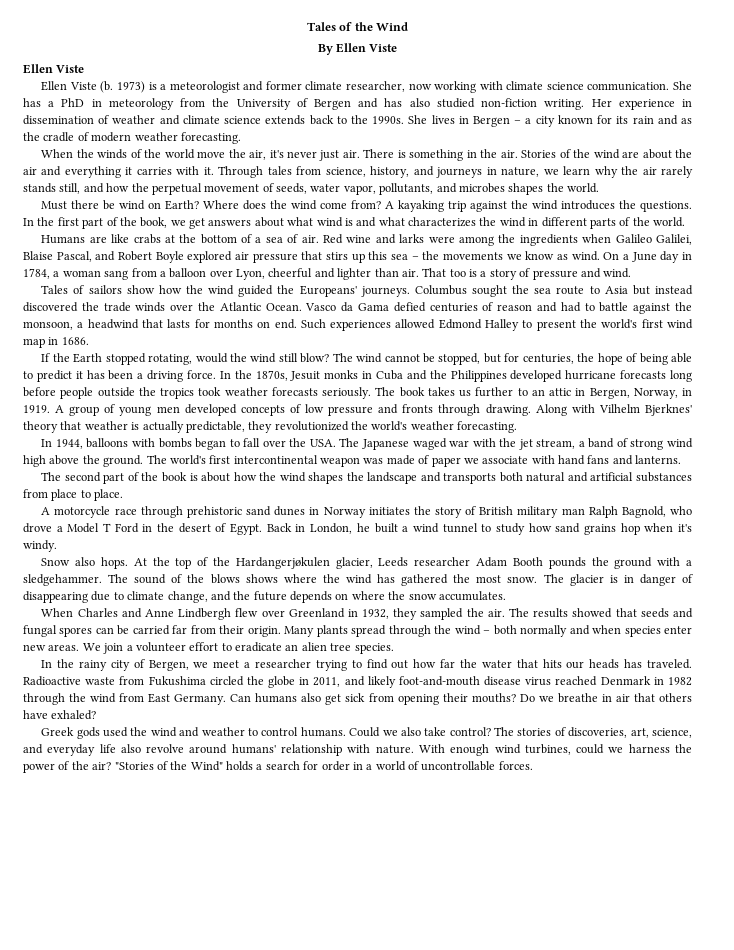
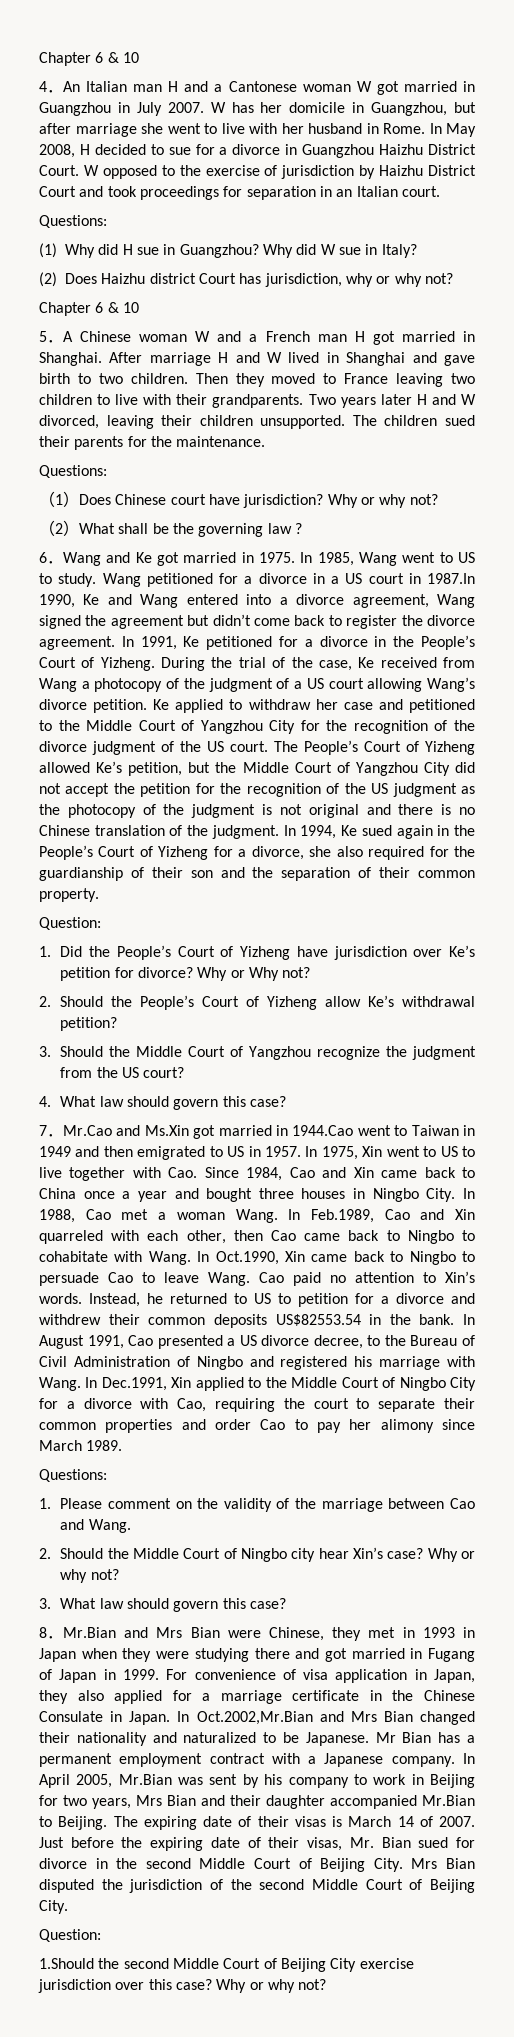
[306,22,409,31] [317,43,398,55] [23,64,85,74] [41,81,692,93] [23,98,692,110] [23,115,693,127] [23,132,241,144] [41,149,692,161] [23,166,694,178] [23,183,599,195] [41,200,692,212] [23,217,685,229] [41,234,692,246] [23,251,692,263] [23,268,632,280] [41,285,693,297] [23,302,692,314] [23,319,693,331] [23,337,89,348] [41,353,692,365] [23,370,692,382] [23,387,692,399] [23,404,692,416] [23,421,518,433] [41,438,694,450] [23,455,682,467] [41,472,692,484] [23,489,124,501] [41,506,693,518] [23,523,692,535] [23,540,57,552] [41,557,692,569] [23,574,694,586] [23,591,506,603] [41,608,693,620] [23,625,693,637] [23,642,394,654] [41,659,692,671] [23,676,692,688] [23,693,692,705] [23,710,97,720] [41,727,693,739] [23,744,692,756] [23,761,533,773] Tales of the Wind // By Ellen Viste // Ellen Viste // Ellen Viste (b. 1973) is a meteorologist and former climate researcher, now working with climate science communication. She has a PhD in meteorology from the University of Bergen and has also studied non-fiction writing. Her experience in dissemination of weather and climate science extends back to the 1990s. She lives in Bergen – a city known for its rain and as the cradle of modern weather forecasting. // When the winds of the world move the air, it's never just air. There is something in the air. Stories of the wind are about the air and everything it carries with it. Through tales from science, history, and journeys in nature, we learn why the air rarely stands still, and how the perpetual movement of seeds, water vapor, pollutants, and microbes shapes the world. // Must there be wind on Earth? Where does the wind come from? A kayaking trip against the wind introduces the questions. In the first part of the book, we get answers about what wind is and what characterizes the wind in different parts of the world. // Humans are like crabs at the bottom of a sea of air. Red wine and larks were among the ingredients when Galileo Galilei, Blaise Pascal, and Robert Boyle explored air pressure that stirs up this sea – the movements we know as wind. On a June day in 1784, a woman sang from a balloon over Lyon, cheerful and lighter than air. That too is a story of pressure and wind. // Tales of sailors show how the wind guided the Europeans' journeys. Columbus sought the sea route to Asia but instead discovered the trade winds over the Atlantic Ocean. Vasco da Gama defied centuries of reason and had to battle against the monsoon, a headwind that lasts for months on end. Such experiences allowed Edmond Halley to present the world's first wind map in 1686. // If the Earth stopped rotating, would the wind still blow? The wind cannot be stopped, but for centuries, the hope of being able to predict it has been a driving force. In the 1870s, Jesuit monks in Cuba and the Philippines developed hurricane forecasts long before people outside the tropics took weather forecasts seriously. The book takes us further to an attic in Bergen, Norway, in 1919. A group of young men developed concepts of low pressure and fronts through drawing. Along with Vilhelm Bjerknes' theory that weather is actually predictable, they revolutionized the world's weather forecasting. // In 1944, balloons with bombs began to fall over the USA. The Japanese waged war with the jet stream, a band of strong wind high above the ground. The world's first intercontinental weapon was made of paper we associate with hand fans and lanterns. // The second part of the book is about how the wind shapes the landscape and transports both natural and artificial substances from place to place. // A motorcycle race through prehistoric sand dunes in Norway initiates the story of British military man Ralph Bagnold, who drove a Model T Ford in the desert of Egypt. Back in London, he built a wind tunnel to study how sand grains hop when it's windy. // Snow also hops. At the top of the Hardangerjøkulen glacier, Leeds researcher Adam Booth pounds the ground with a sledgehammer. The sound of the blows shows where the wind has gathered the most snow. The glacier is in danger of disappearing due to climate change, and the future depends on where the snow accumulates. // When Charles and Anne Lindbergh flew over Greenland in 1932, they sampled the air. The results showed that seeds and fungal spores can be carried far from their origin. Many plants spread through the wind – both normally and when species enter new areas. We join a volunteer effort to eradicate an alien tree species. // In the rainy city of Bergen, we meet a researcher trying to find out how far the water that hits our heads has traveled. Radioactive waste from Fukushima circled the globe in 2011, and likely foot-and-mouth disease virus reached Denmark in 1982 through the wind from East Germany. Can humans also get sick from opening their mouths? Do we breathe in air that others have exhaled? // Greek gods used the wind and weather to control humans. Could we also take control? The stories of discoveries, art, science, and everyday life also revolve around humans' relationship with nature. With enough wind turbines, could we harness the power of the air? "Stories of the Wind" holds a search for order in a world of uncontrollable forces. -> [39,52,139,66] [39,81,475,95] [39,102,476,116] [39,123,476,137] [39,144,477,158] [39,165,476,179] [39,186,440,200] [39,215,107,228] [39,243,417,258] [39,272,453,287] [39,302,139,316] [39,331,476,345] [39,352,475,366] [39,373,475,387] [39,394,476,408] [39,415,475,429] [39,436,266,450] [39,465,107,478] [39,491,438,508] [39,520,302,537] [39,552,475,566] [39,573,475,587] [39,594,476,608] [39,614,475,629] [39,635,476,650] [39,657,476,671] [39,677,476,692] [39,699,475,713] [39,720,476,734] [39,740,475,755] [39,761,476,776] [39,783,475,797] [39,804,475,818] [39,825,476,839] [39,845,475,860] [39,867,476,881] [39,888,99,902] [39,917,101,930] [39,945,475,960] [60,967,311,981] [39,995,475,1010] [60,1017,118,1031] [39,1046,476,1060] [60,1067,185,1078] [39,1096,286,1110] [39,1125,475,1139] [39,1146,476,1160] [39,1167,475,1181] [39,1188,475,1202] [39,1209,475,1223] [39,1230,475,1244] [39,1251,475,1265] [39,1271,475,1286] [39,1293,475,1307] [39,1314,475,1328] [39,1335,476,1349] [39,1356,475,1370] [39,1377,476,1391] [39,1398,476,1412] [39,1419,475,1433] [39,1440,123,1451] [39,1469,107,1482] [39,1498,476,1512] [60,1519,131,1533] [39,1547,476,1562] [60,1569,119,1583] [39,1598,286,1612] [39,1627,475,1641] [39,1648,475,1662] [39,1669,476,1683] [39,1690,475,1704] [39,1711,475,1725] [39,1732,476,1746] [39,1753,475,1767] [39,1774,476,1788] [39,1795,475,1809] [39,1816,475,1830] [39,1837,476,1851] [39,1858,476,1872] [39,1879,476,1893] [39,1900,68,1914] [39,1929,101,1942] [39,1958,414,1972] [38,1979,327,1993] Chapter 6 & 10 // 4．An Italian man H and a Cantonese woman W got married in Guangzhou in July 2007. W has her domicile in Guangzhou, but after marriage she went to live with her husband in Rome. In May 2008, H decided to sue for a divorce in Guangzhou Haizhu District Court. W opposed to the exercise of jurisdiction by Haizhu District Court and took proceedings for separation in an Italian court. // Questions: // (1) Why did H sue in Guangzhou? Why did W sue in Italy? // (2) Does Haizhu district Court has jurisdiction, why or why not? // Chapter 6 & 10 // 5．A Chinese woman W and a French man H got married in Shanghai. After marriage H and W lived in Shanghai and gave birth to two children. Then they moved to France leaving two children to live with their grandparents. Two years later H and W divorced, leaving their children unsupported. The children sued their parents for the maintenance. // Questions: // （1）Does Chinese court have jurisdiction? Why or why not? // （2）What shall be the governing law ? // 6．Wang and Ke got married in 1975. In 1985, Wang went to US to study. Wang petitioned for a divorce in a US court in 1987.In 1990, Ke and Wang entered into a divorce agreement, Wang signed the agreement but didn’t come back to register the divorce agreement. In 1991, Ke petitioned for a divorce in the People’s Court of Yizheng. During the trial of the case, Ke received from Wang a photocopy of the judgment of a US court allowing Wang’s divorce petition. Ke applied to withdraw her case and petitioned to the Middle Court of Yangzhou City for the recognition of the divorce judgment of the US court. The People’s Court of Yizheng allowed Ke’s petition, but the Middle Court of Yangzhou City did not accept the petition for the recognition of the US judgment as the photocopy of the judgment is not original and there is no Chinese translation of the judgment. In 1994, Ke sued again in the People’s Court of Yizheng for a divorce, she also required for the guardianship of their son and the separation of their common property. // Question: // 1. Did the People’s Court of Yizheng have jurisdiction over Ke’s petition for divorce? Why or Why not? // 2. Should the People’s Court of Yizheng allow Ke’s withdrawal petition? // 3. Should the Middle Court of Yangzhou recognize the judgment from the US court? // 4. What law should govern this case? // 7．Mr.Cao and Ms.Xin got married in 1944.Cao went to Taiwan in 1949 and then emigrated to US in 1957. In 1975, Xin went to US to live together with Cao. Since 1984, Cao and Xin came back to China once a year and bought three houses in Ningbo City. In 1988, Cao met a woman Wang. In Feb.1989, Cao and Xin quarreled with each other, then Cao came back to Ningbo to cohabitate with Wang. In Oct.1990, Xin came back to Ningbo to persuade Cao to leave Wang. Cao paid no attention to Xin’s words. Instead, he returned to US to petition for a divorce and withdrew their common deposits US$82553.54 in the bank. In August 1991, Cao presented a US divorce decree, to the Bureau of Civil Administration of Ningbo and registered his marriage with Wang. In Dec.1991, Xin applied to the Middle Court of Ningbo City for a divorce with Cao, requiring the court to separate their common properties and order Cao to pay her alimony since March 1989. // Questions: // 1. Please comment on the validity of the marriage between Cao and Wang. // 2. Should the Middle Court of Ningbo city hear Xin’s case? Why or why not? // 3. What law should govern this case? // 8．Mr.Bian and Mrs Bian were Chinese, they met in 1993 in Japan when they were studying there and got married in Fugang of Japan in 1999. For convenience of visa application in Japan, they also applied for a marriage certificate in the Chinese Consulate in Japan. In Oct.2002,Mr.Bian and Mrs Bian changed their nationality and naturalized to be Japanese. Mr Bian has a permanent employment contract with a Japanese company. In April 2005, Mr.Bian was sent by his company to work in Beijing for two years, Mrs Bian and their daughter accompanied Mr.Bian to Beijing. The expiring date of their visas is March 14 of 2007. Just before the expiring date of their visas, Mr. Bian sued for divorce in the second Middle Court of Beijing City. Mrs Bian disputed the jurisdiction of the second Middle Court of Beijing City. // Question: // 1.Should the second Middle Court of Beijing City exercise jurisdiction over this case? Why or why not?

